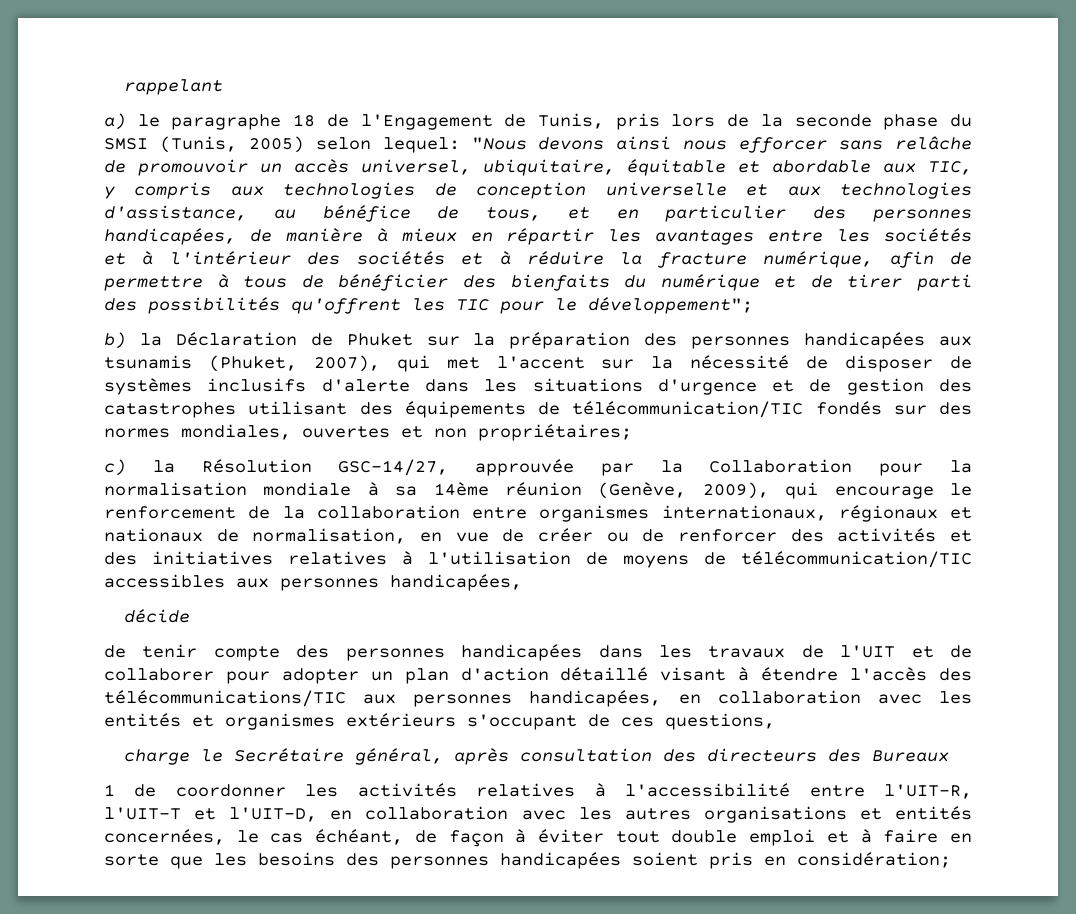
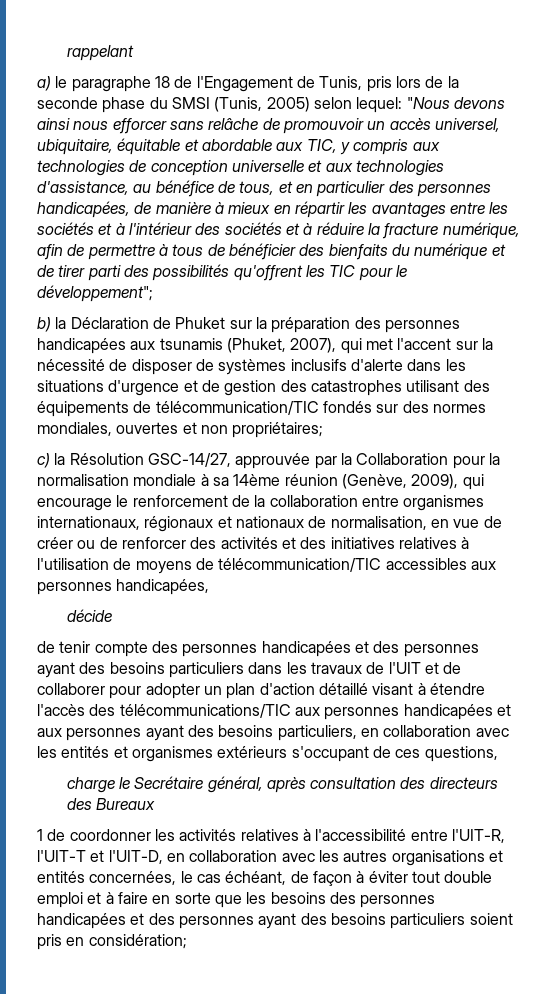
(583, 652) none -> [354,641,479,657] [37,662,244,678] et des personnes ayant des besoins particuliers
[529,690,662,707] handicapées, -> [403,704,511,720] [37,725,357,741] handicapées et aux personnes ayant des besoins particuliers,
(621, 860) none -> [130,913,466,929] et des personnes ayant des besoins particuliers

